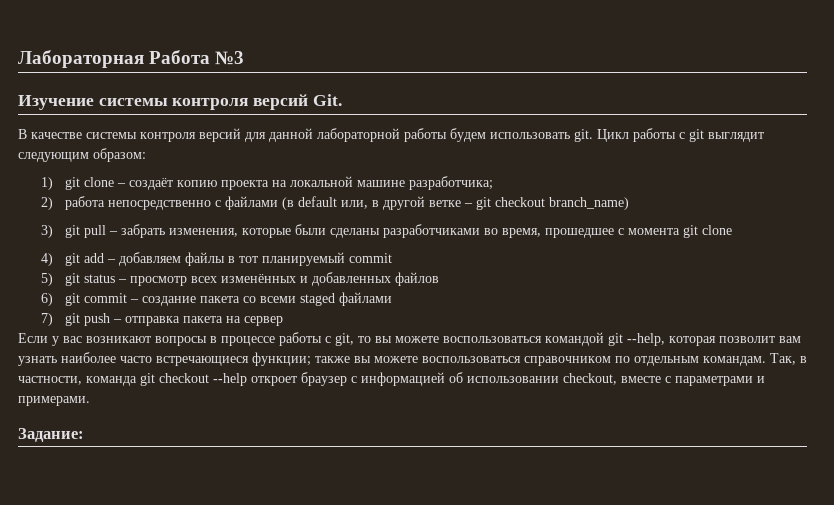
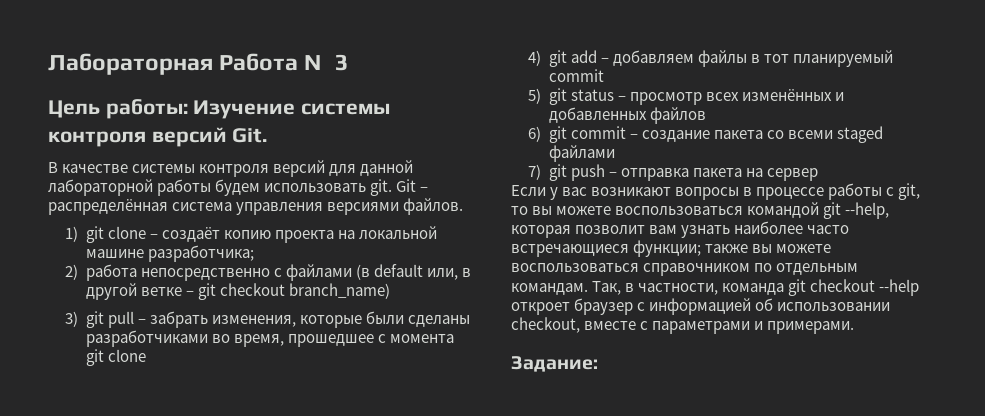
(245, 58) none -> [48,99,188,119] Цель работы:
[597,128,764,142] [18,148,146,162] Цикл работы с git выглядит следующим образом: -> [396,179,429,192] [48,198,464,215] Git – распределённая система управления версиями файлов.

